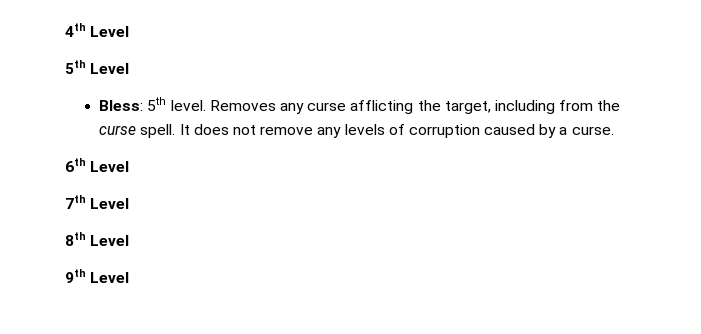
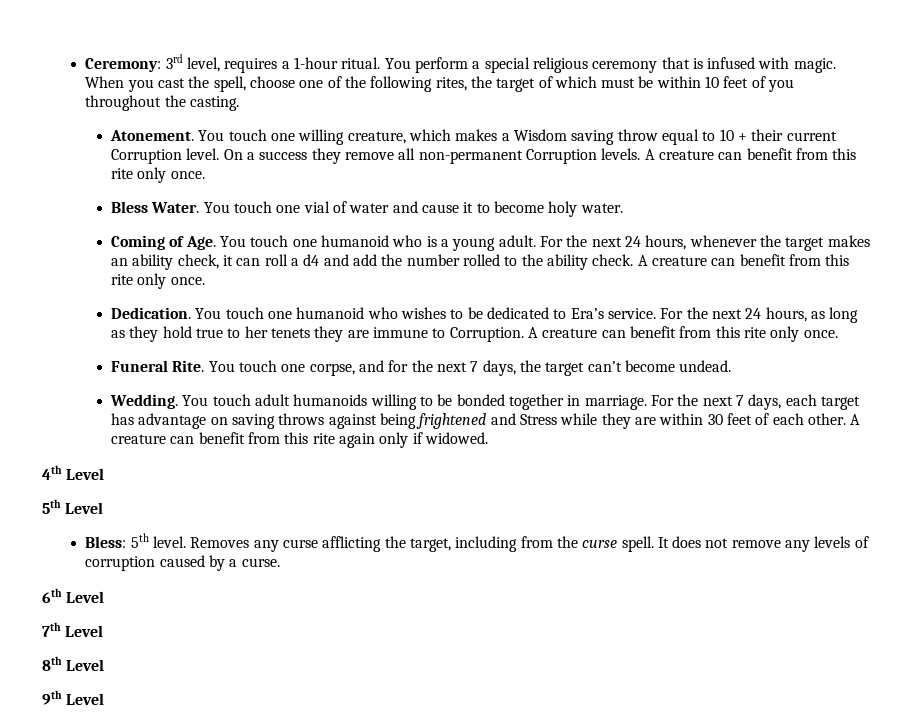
(65, 30) none -> [85,54,836,73] [85,76,795,92] [85,95,239,111] [110,129,837,145] [111,148,857,164] [111,167,205,183] [111,201,623,217] [111,235,870,251] [111,254,850,270] [111,273,205,289] [111,307,859,323] [111,326,838,342] [111,360,732,376] [110,394,860,410] [111,413,861,429] [111,432,488,448] Ceremony: 3rd level, requires a 1-hour ritual. You perform a special religious ceremony that is infused with magic. When you cast the spell, choose one of the following rites, the target of which must be within 10 feet of you throughout the casting. // Atonement. You touch one willing creature, which makes a Wisdom saving throw equal to 10 + their current Corruption level. On a success they remove all non-permanent Corruption levels. A creature can benefit from this rite only once. // Bless Water. You touch one vial of water and cause it to become holy water. // Coming of Age. You touch one humanoid who is a young adult. For the next 24 hours, whenever the target makes an ability check, it can roll a d4 and add the number rolled to the ability check. A creature can benefit from this rite only once. // Dedication. You touch one humanoid who wishes to be dedicated to Era’s service. For the next 24 hours, as long as they hold true to her tenets they are immune to Corruption. A creature can benefit from this rite only once. // Funeral Rite. You touch one corpse, and for the next 7 days, the target can’t become undead. // Wedding. You touch adult humanoids willing to be bonded together in marriage. For the next 7 days, each target has advantage on saving throws against being frightened and Stress while they are within 30 feet of each other. A creature can benefit from this rite again only if widowed. //

